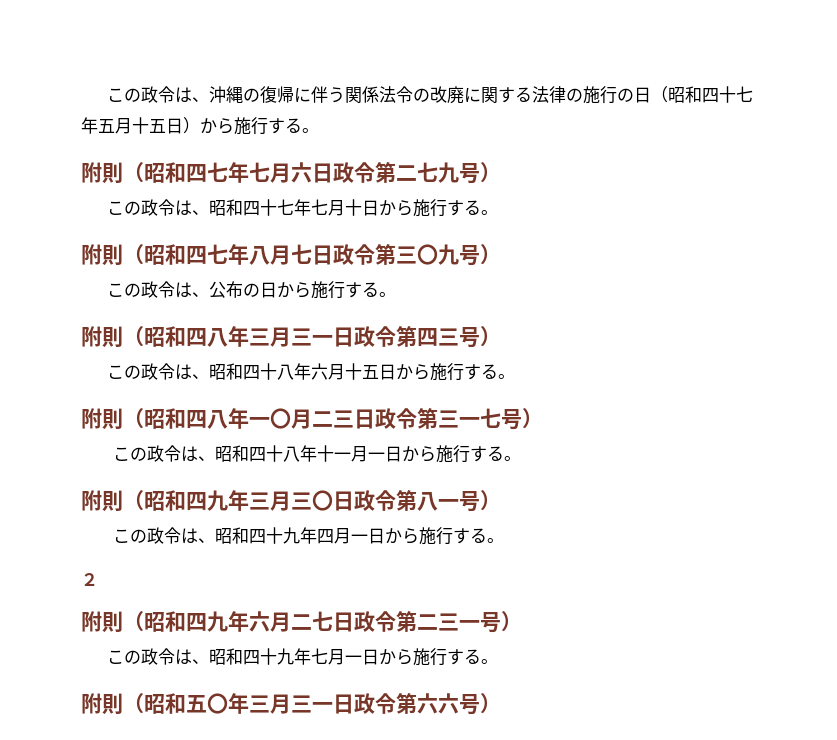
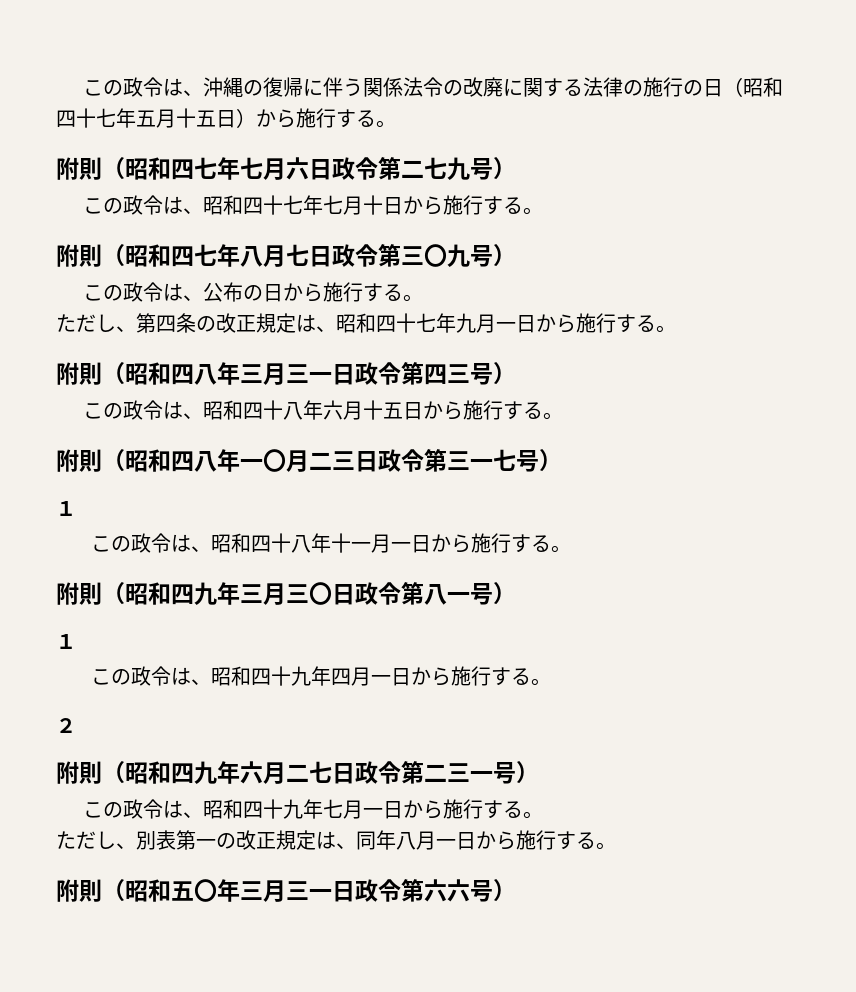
(397, 294) none -> [56,313,676,333] // ただし、第四条の改正規定は、昭和四十七年九月一日から施行する。
(543, 418) none -> [56,501,76,516] // １
(501, 500) none -> [56,634,76,649] // １
(499, 661) none -> [56,830,616,850] // ただし、別表第一の改正規定は、同年八月一日から施行する。

